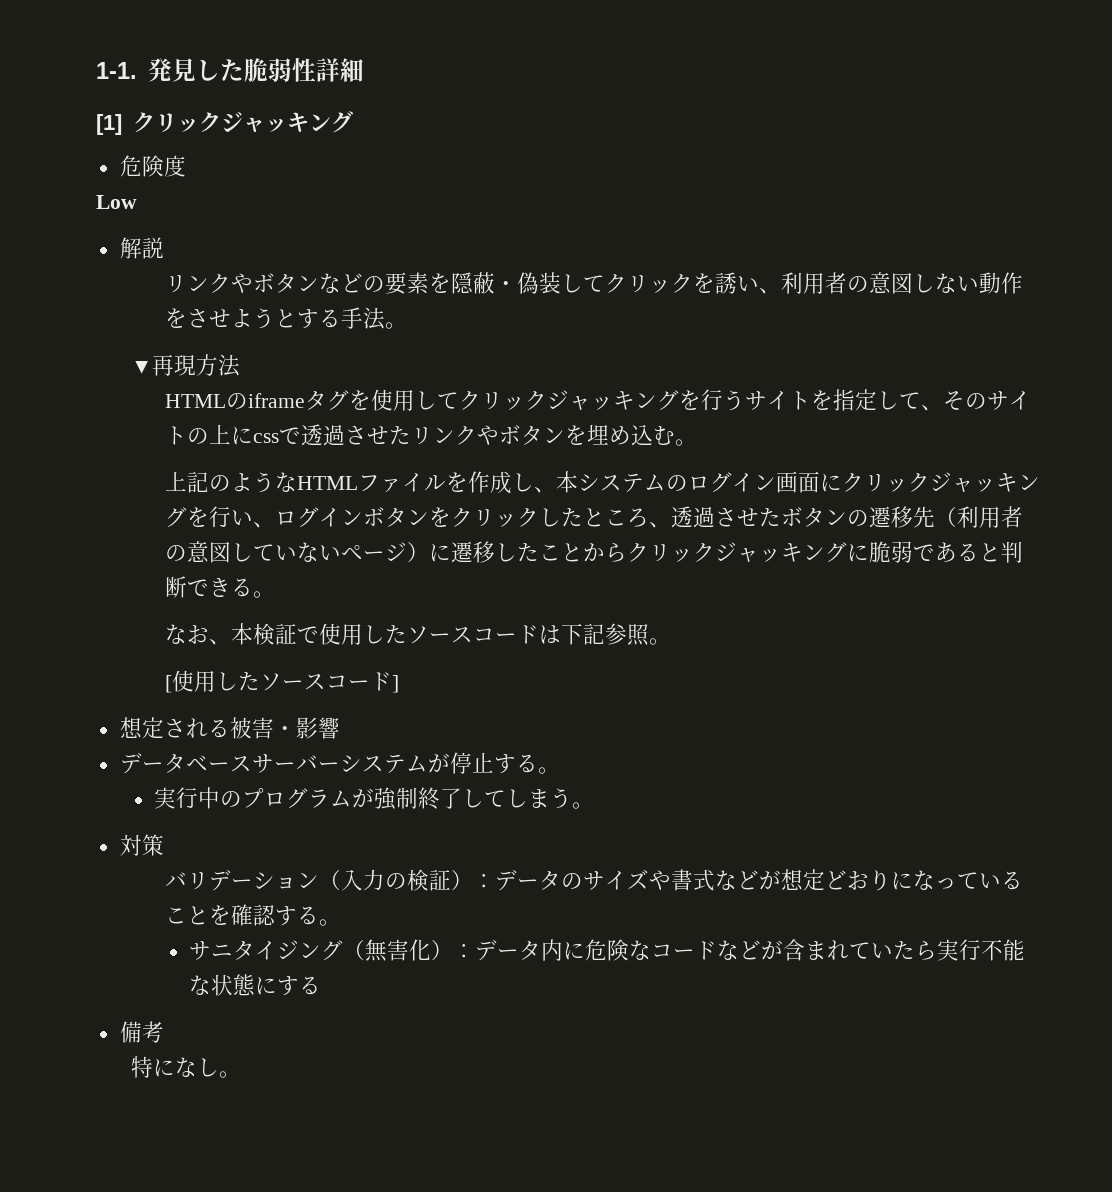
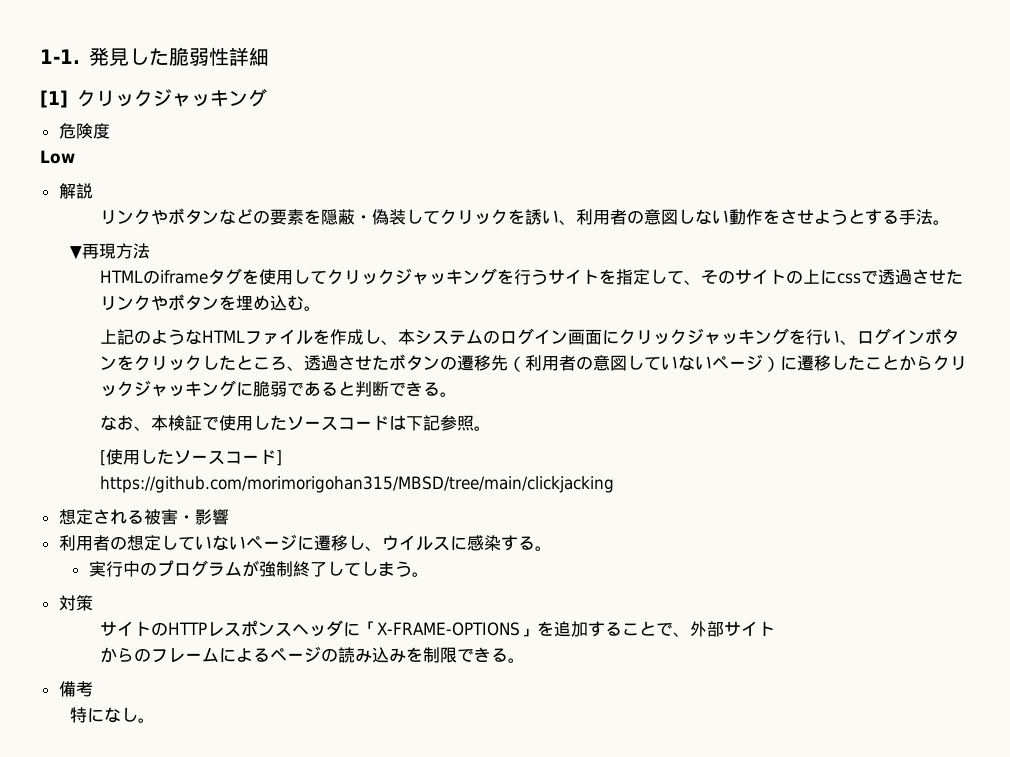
(400, 684) none -> [99,476,614,493] // https://github.com/morimorigohan315/MBSD/tree/main/clickjacking
[119,752,494,774] データベースサーバーシステムが停止 -> [58,534,501,551] 利用者の想定していないページに遷移し、ウイルスに感染
[165,869,1024,891] [165,904,342,926] [189,939,1026,962] [189,974,322,996] バリデーション（入力の検証）：データのサイズや書式などが想定どおりになっていることを確認する。 // サニタイジング（無害化）：データ内に危険なコードなどが含まれていたら実行不能な状態にする -> [99,620,775,637] [99,646,525,663] サイトのHTTPレスポンスヘッダに「X-FRAME-OPTIONS」を追加することで、外部サイト // からのフレームによるページの読み込みを制限できる。

